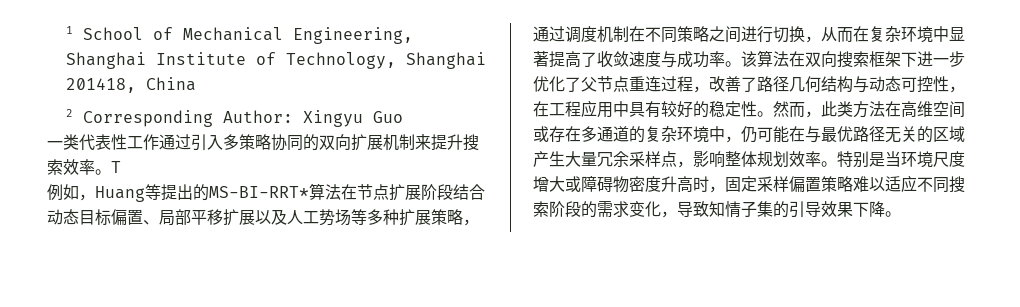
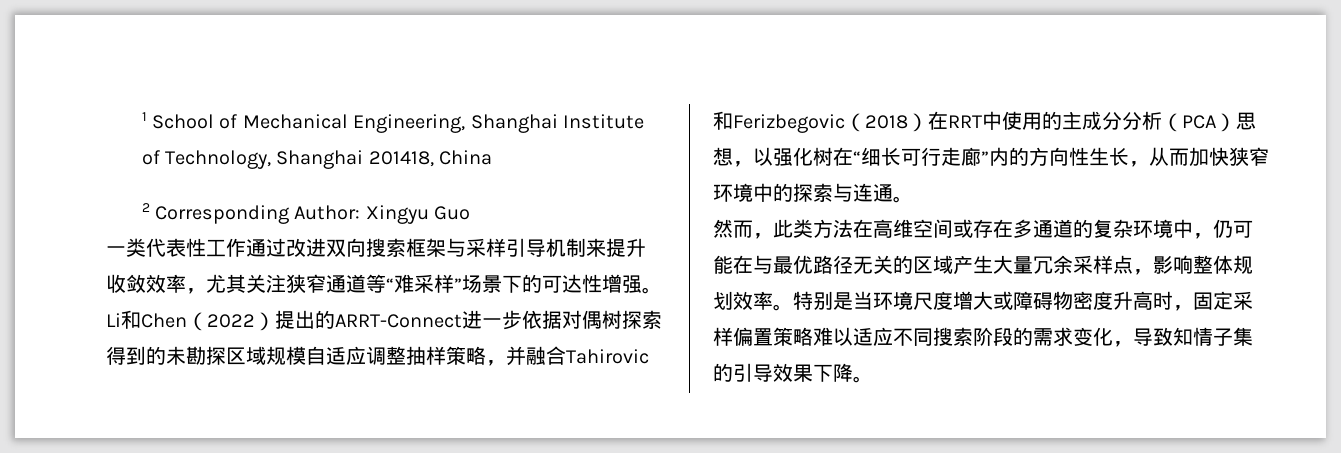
[191,134,479,151] [47,159,121,175] [47,183,485,202] [47,209,479,226] [533,26,965,43] [533,50,965,68] [533,76,965,93] [533,100,773,118] 引入多策略协同的双向扩展机制来提升搜索效率。T // 例如，Huang等提出的MS-BI-RRT*算法在节点扩展阶段结合动态目标偏置、局部平移扩展以及人工势场等多种扩展策略，通过调度机制在不同策略之间进行切换，从而在复杂环境中显著提高了收敛速度与成功率。该算法在双向搜索框架下进一步优化了父节点重连过程，改善了路径几何结构与动态可控性，在工程应用中具有较好的稳定性。 -> [286,238,646,257] [106,274,662,294] [106,310,662,331] [106,346,649,366] [713,111,1256,133] [713,147,1269,167] [713,183,913,203] 改进双向搜索框架与采样引导机制来提升收敛效率，尤其关注狭窄通道等“难采样”场景下的可达性增强。Li和Chen（2022）提出的ARRT-Connect进一步依据对偶树探索得到的未勘探区域规模自适应调整抽样策略，并融合Tahirovic和Ferizbegovic（2018）在RRT中使用的主成分分析（PCA）思想，以强化树在“细长可行走廊”内的方向性生长，从而加快狭窄环境中的探索与连通。 //

